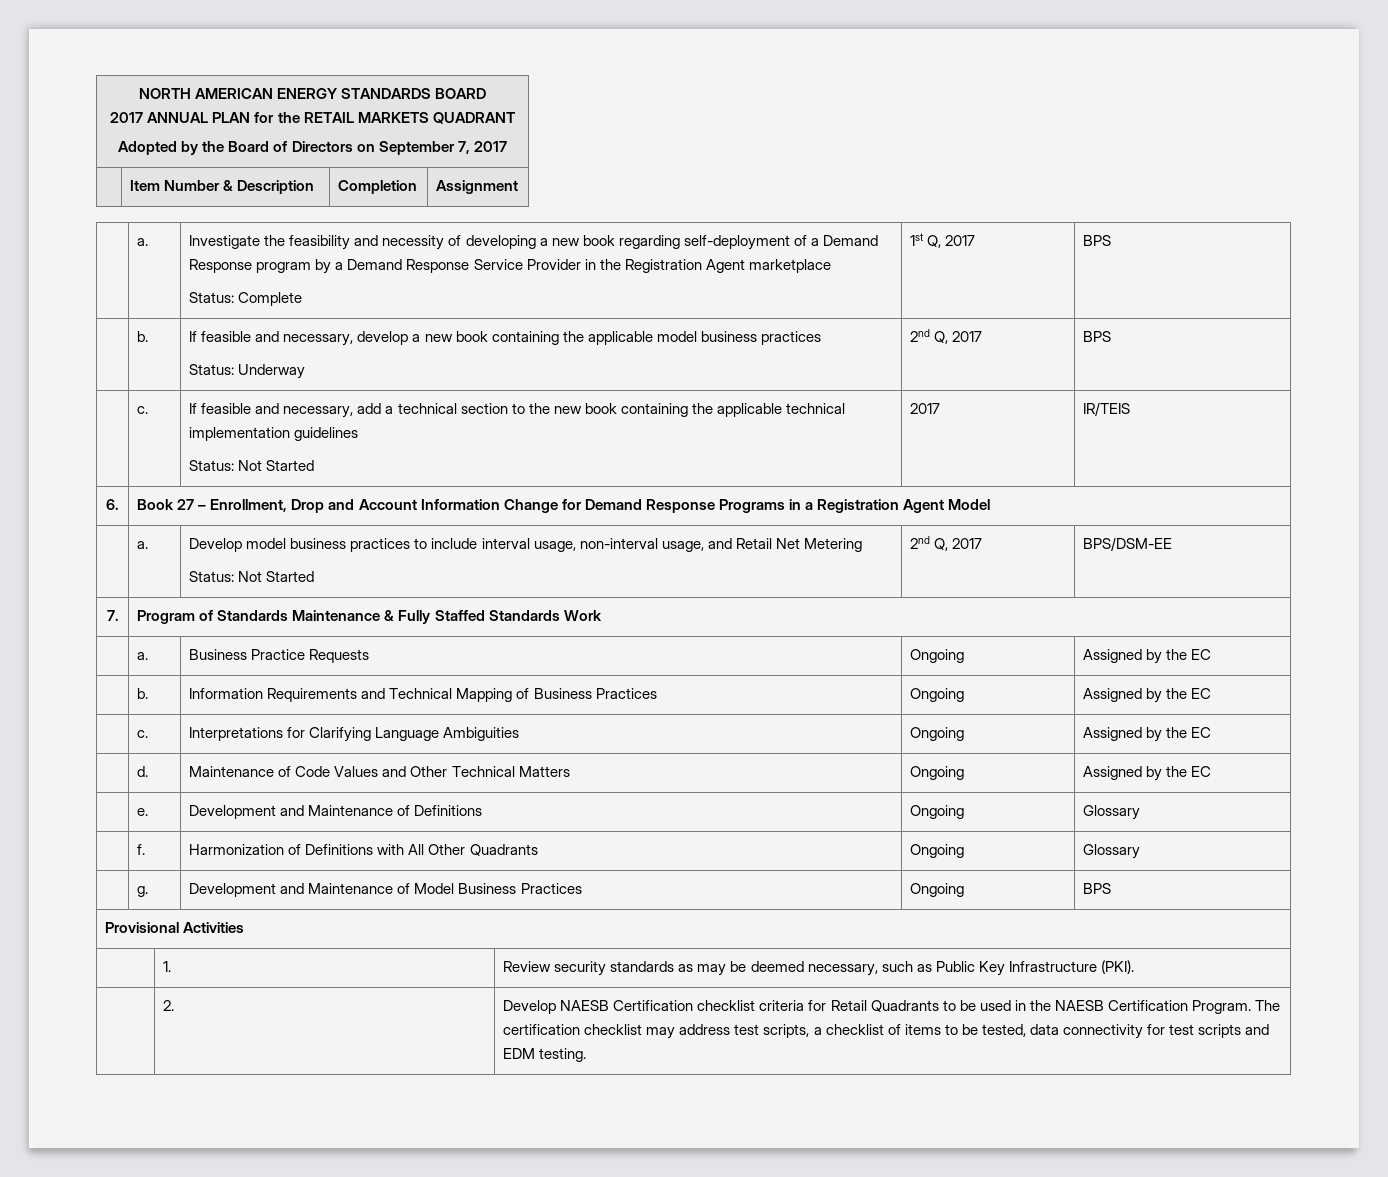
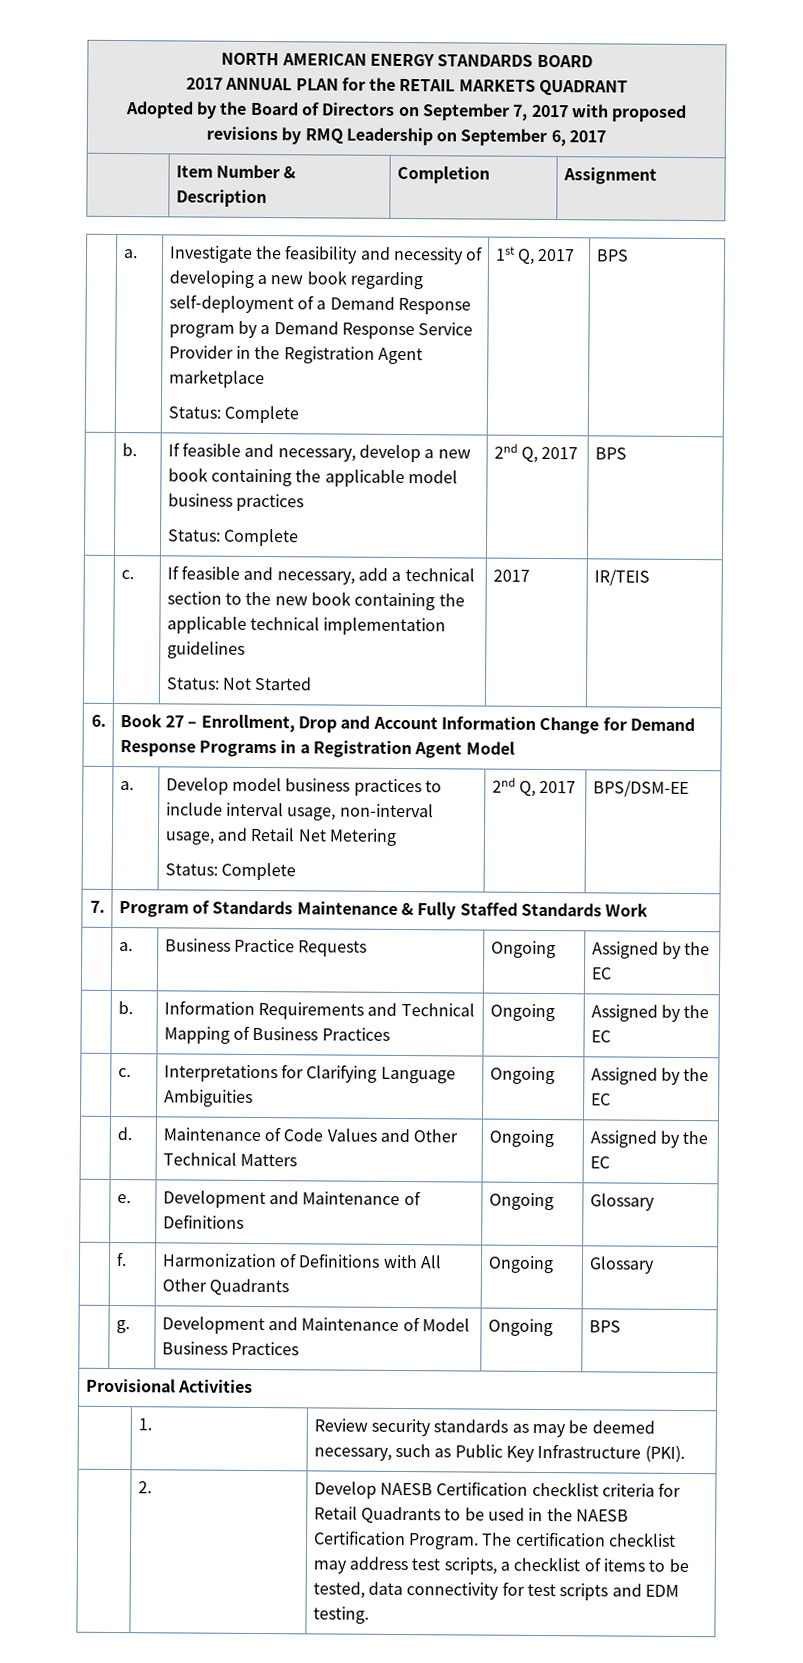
(507, 146) none -> [570,104,688,122] [205,126,607,147] with proposed revisions by RMQ Leadership on September 6, 2017
[238,364,306,379] Underway -> [222,528,299,547] Complete
[238,571,315,582] Not Started -> [220,862,296,881] Complete

